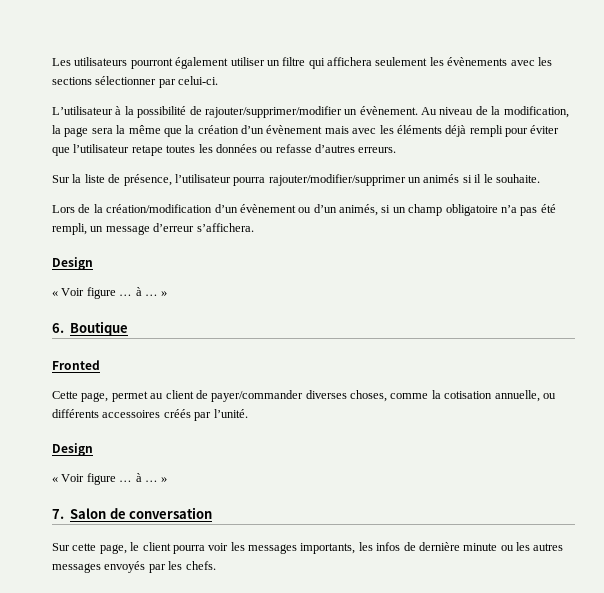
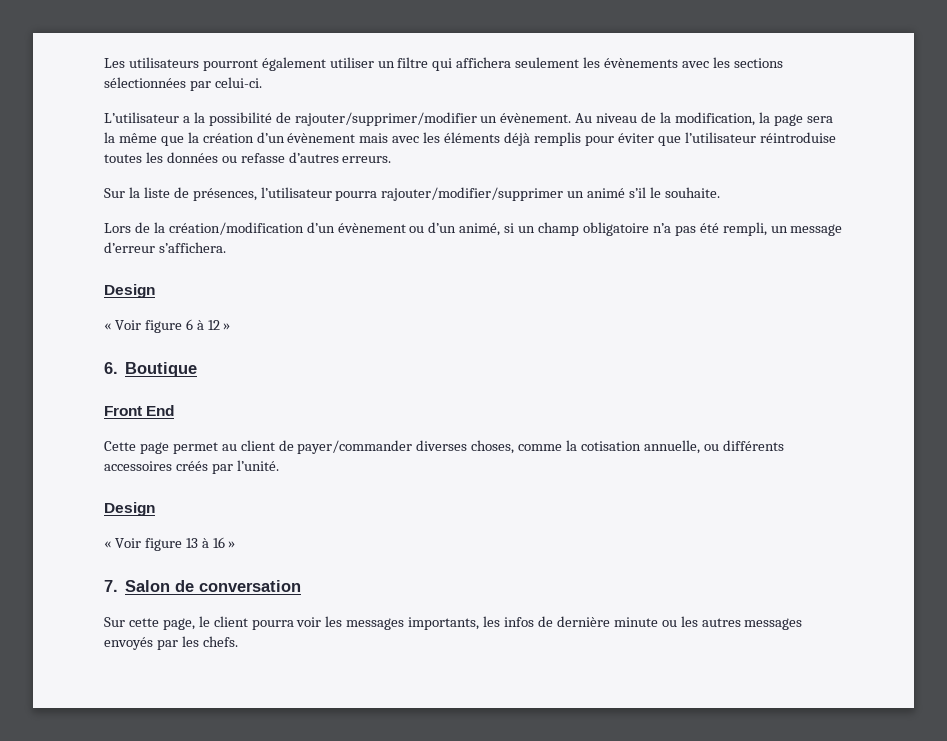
[95,76,157,85] sélectionner -> [104,77,186,88] sélectionnées
[115,106,122,115] à -> [182,116,190,123] a
[469,125,503,137] rempli -> [533,132,581,146] remplis
[131,145,163,156] retape -> [759,132,836,143] réintroduise
[123,174,172,186] présence, -> [192,188,257,201] présences,
[423,174,482,183] animés si il -> [587,187,647,198] animé s’il
[339,204,378,216] animés, -> [459,223,501,236] animé,
[119,287,158,296] … à … -> [185,319,220,330] 6 à 12
[52,360,100,370] Fronted -> [104,405,175,416] Front End
[81,392,109,402] page, -> [139,442,169,454] page
[119,473,158,482] … à … -> [185,537,225,548] 13 à 16

